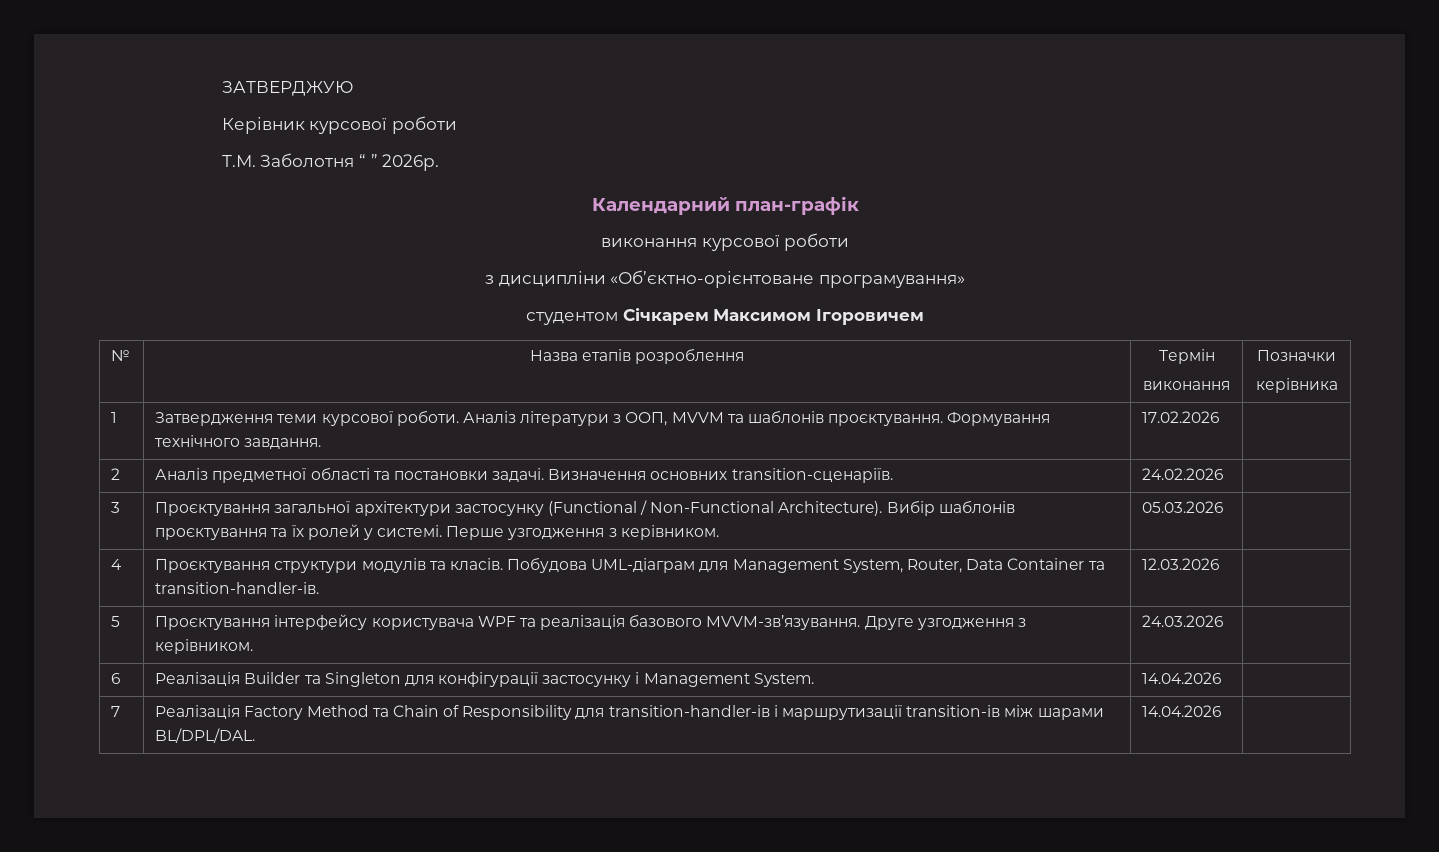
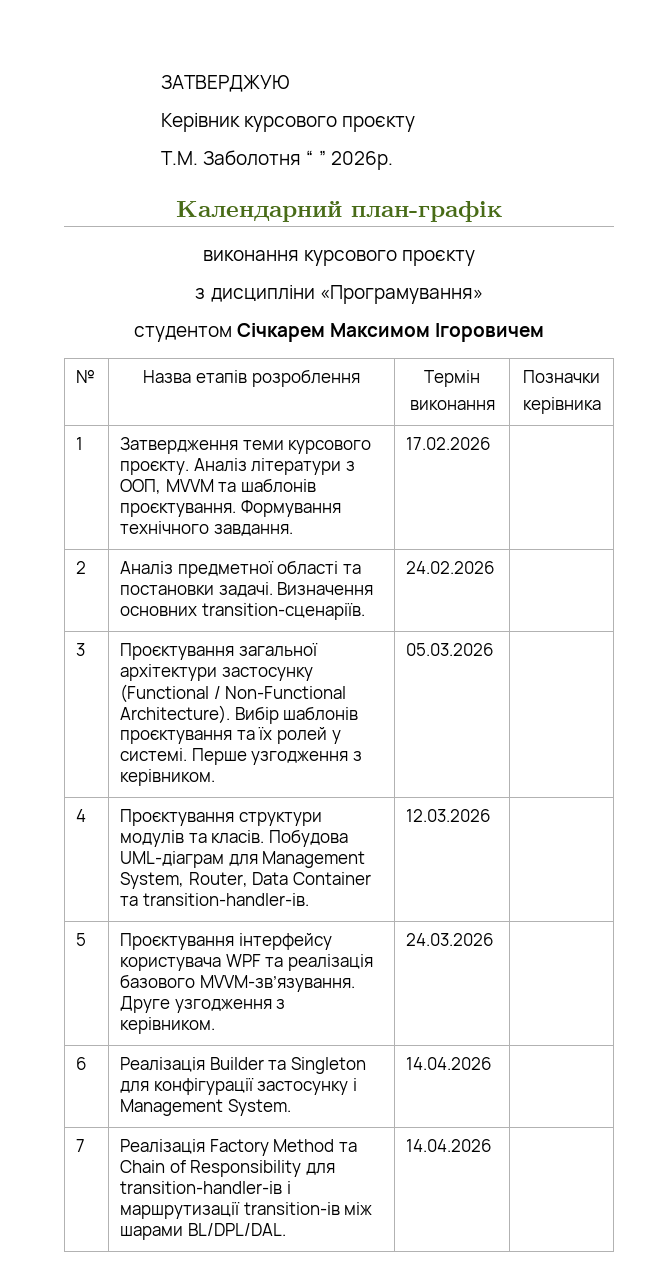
[309,116,458,134] курсової роботи -> [244,116,416,132] курсового проєкту
[701,233,850,251] курсової роботи -> [304,250,476,266] курсового проєкту
[610,270,965,288] «Об’єктно-орієнтоване програмування» -> [319,285,483,304] «Програмування»
[321,410,459,426] курсової роботи. -> [288,440,372,454] [120,461,190,475] курсового проєкту.

